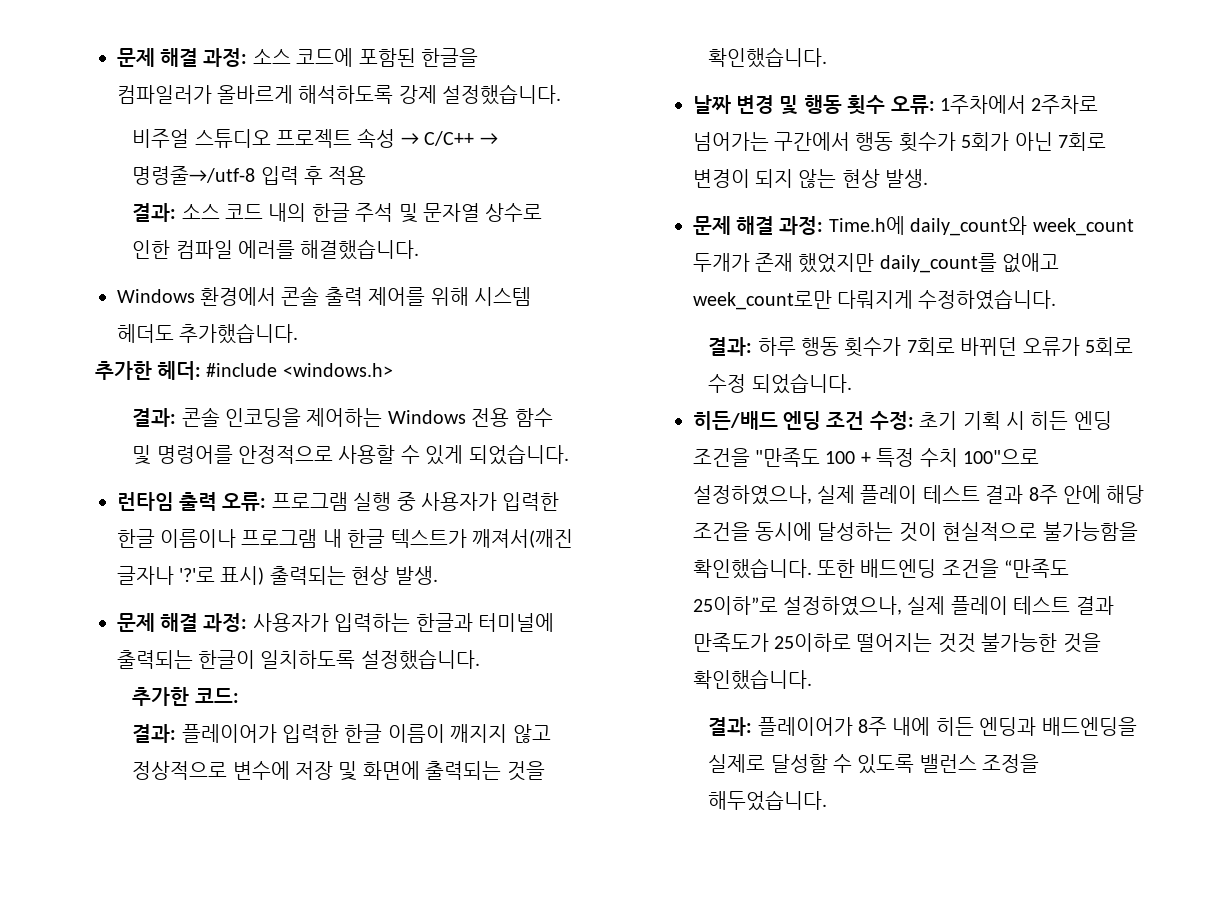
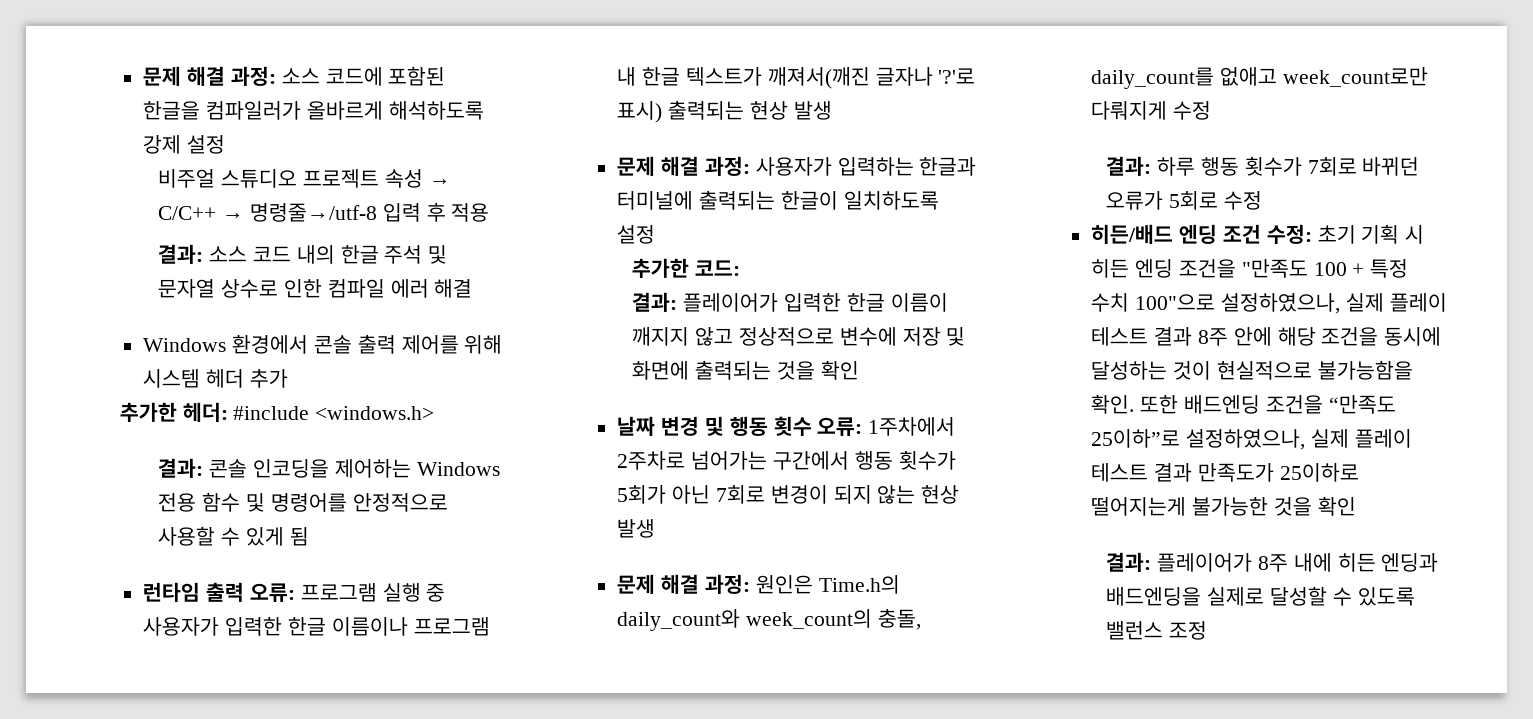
[442,84,562,105] 설정했습니다. -> [187,135,226,154] 설정
[237,239,420,260] 에러를 해결했습니다. -> [390,279,473,298] 에러 해결
[116,323,298,344] 헤더도 추가했습니다. -> [206,369,288,388] 헤더 추가
[468,444,569,465] 되었습니다. -> [289,527,309,546] 됨
[394,566,438,585] 발생. -> [793,101,832,120] 발생
[360,649,480,670] 설정했습니다. -> [617,225,656,244] 설정
[708,47,828,68] 확인했습니다. -> [820,360,859,380] 확인
[885,169,929,188] [692,216,1134,236] [692,253,875,273] 발생. // 문제 해결 과정: Time.h에 daily_count와 week_count 두개가 존재 했었지만 -> [617,519,656,538] [617,574,900,594] [617,609,921,631] 발생 // 문제 해결 과정: 원인은 Time.h의 daily_count와 week_count의 충돌,
[918,289,1057,310] 수정하였습니다. -> [1173,101,1212,120] 수정
[751,373,852,394] 되었습니다. -> (1263, 200) none
[692,558,812,579] 확인했습니다. -> [1091,394,1135,414] 확인.
[856,633,976,653] 떨어지는 것것 -> [1091,497,1187,516] 떨어지는게
[692,669,812,690] 확인했습니다. -> [1317,496,1356,516] 확인
[982,754,1040,773] [708,790,828,811] 조정을 해두었습니다. -> [1169,621,1208,640] 조정

